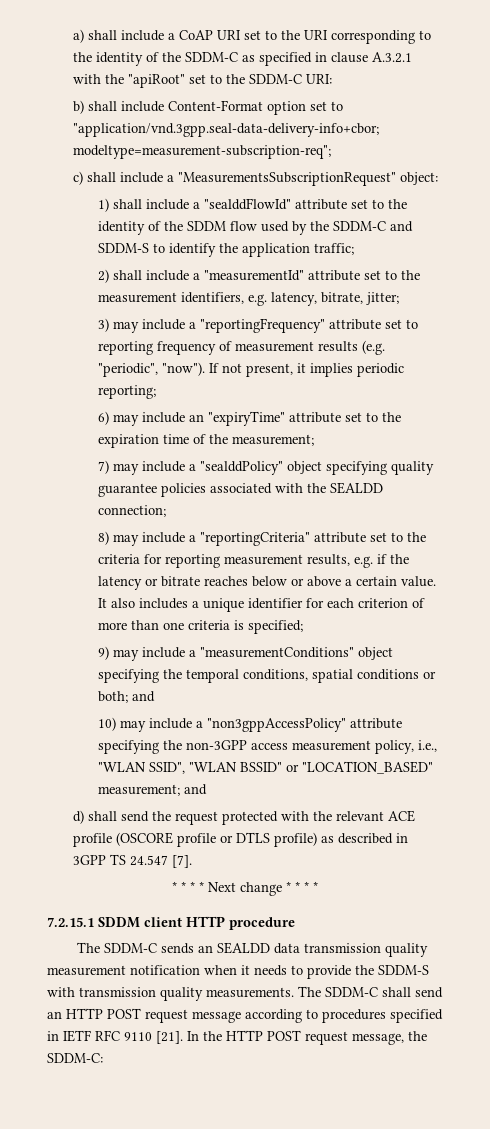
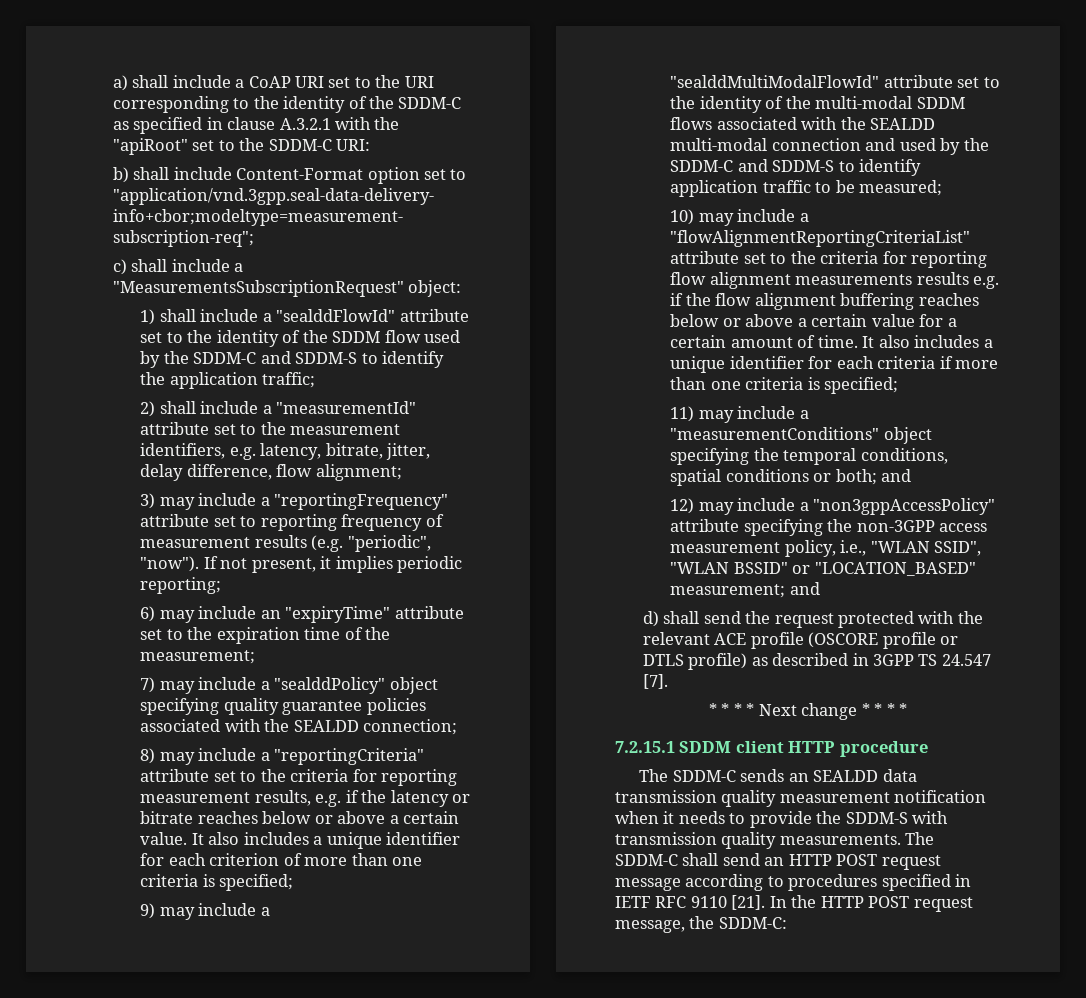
[366,292,400,305] jitter; -> [386,443,431,460] [140,464,402,481] jitter, delay difference, flow alignment;
(197, 653) none -> [670,75,1000,88] [670,96,965,113] [670,117,936,130] [670,138,989,155] [670,159,922,176] [670,180,943,197] [670,209,809,226] [670,230,971,247] [670,251,988,268] [670,272,1000,289] [670,293,979,310] [670,314,957,327] [670,335,993,348] [670,356,999,373] [670,377,899,394] [670,406,809,423] "sealddMultiModalFlowId" attribute set to the identity of the multi-modal SDDM flows associated with the SEALDD multi-modal connection and used by the SDDM-C and SDDM-S to identify application traffic to be measured; // 10) may include a "flowAlignmentReportingCriteriaList" attribute set to the criteria for reporting flow alignment measurements results e.g. if the flow alignment buffering reaches below or above a certain value for a certain amount of time. It also includes a unique identifier for each criteria if more than one criteria is specified; // 11) may include a
[98,717,117,731] 10) -> [670,498,695,514] 12)

